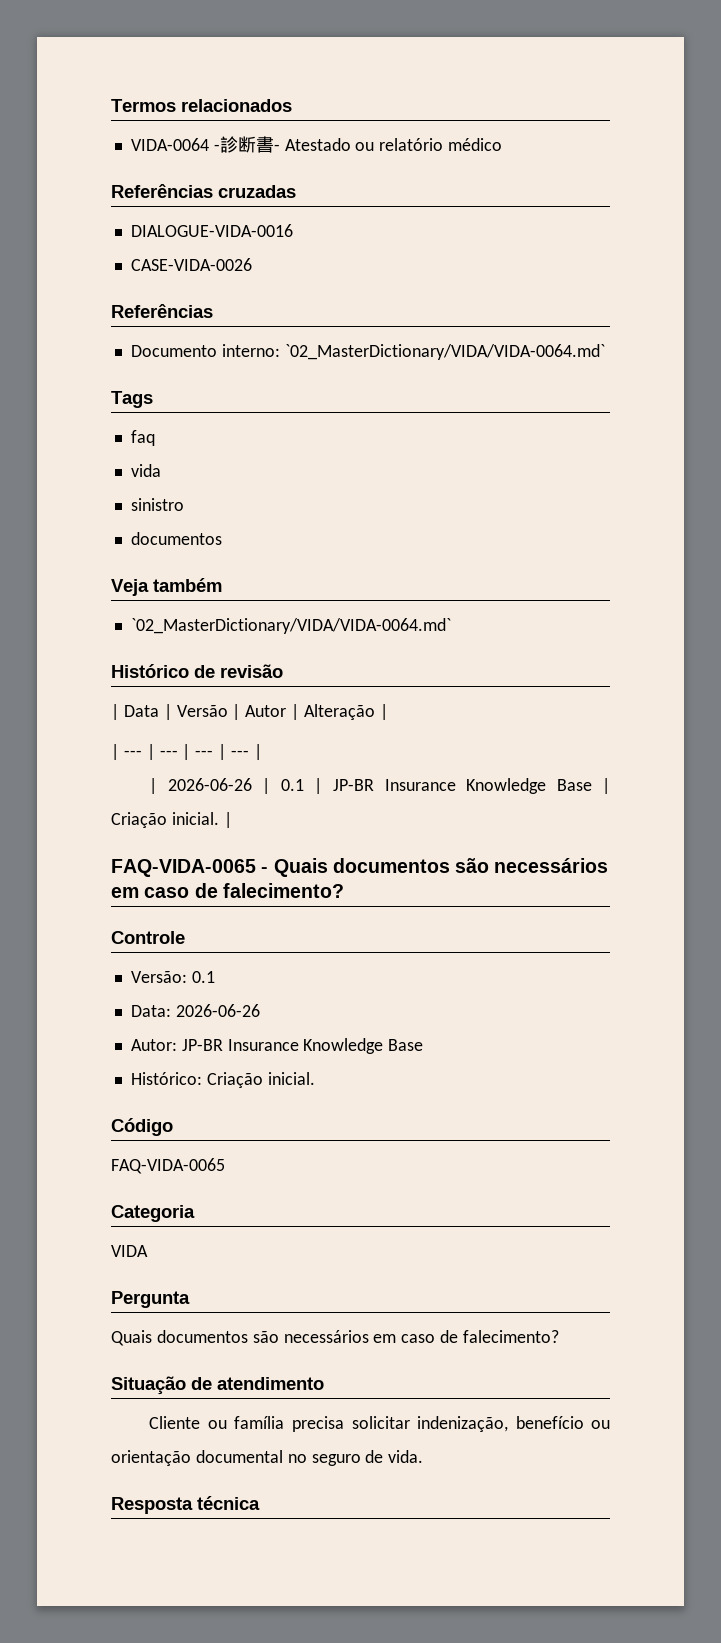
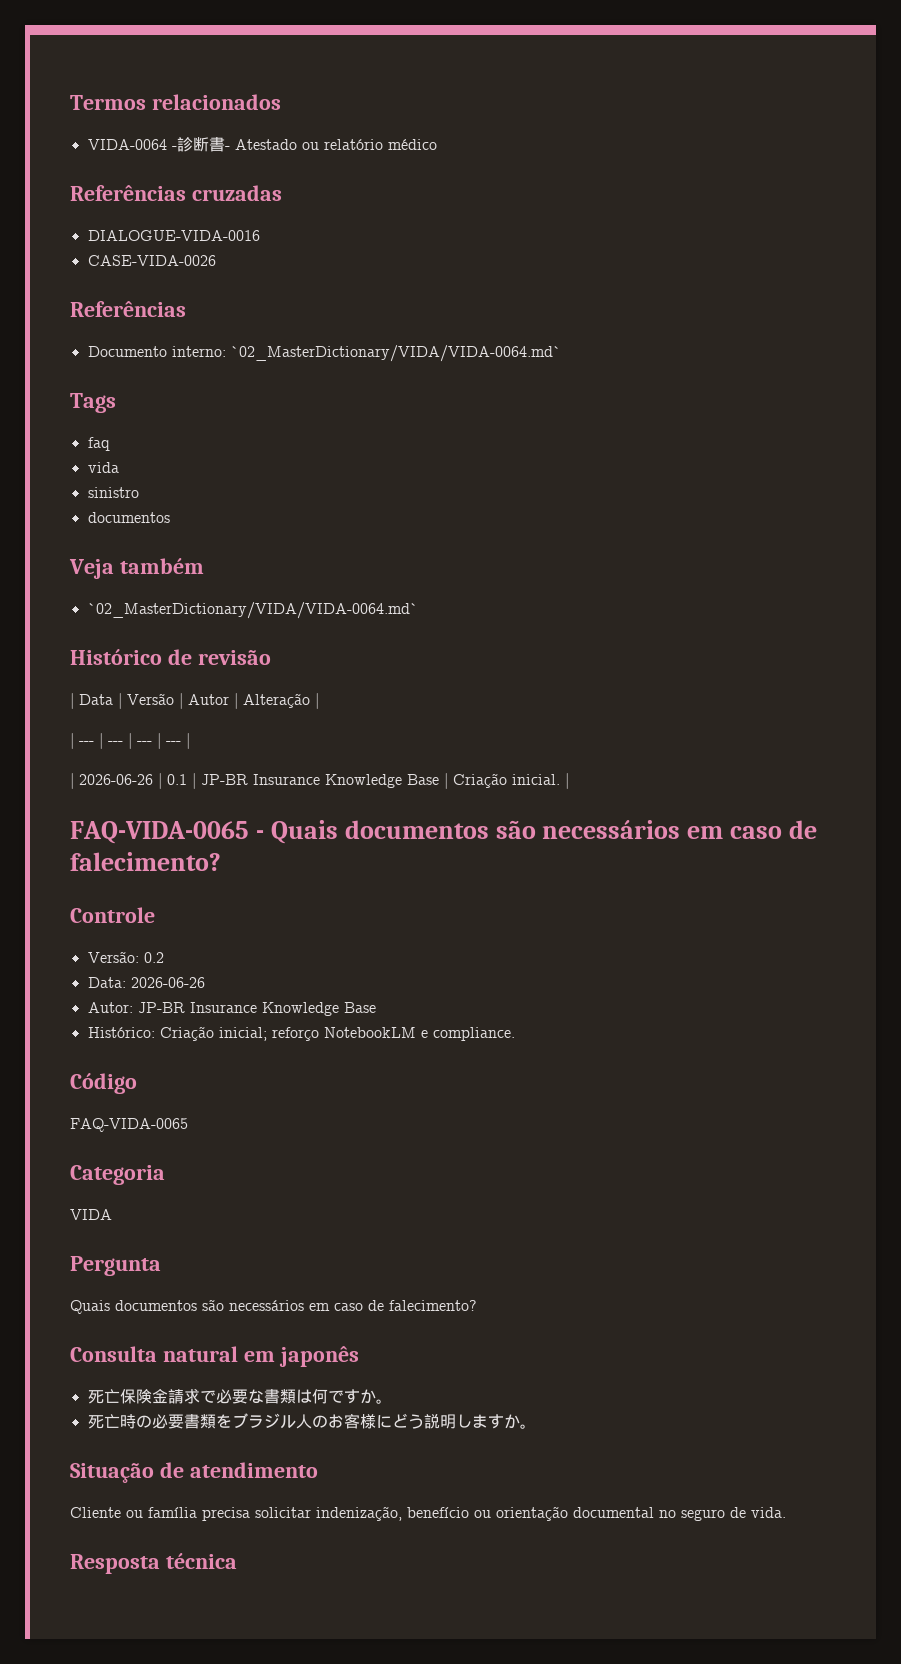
[191,971,215,983] 0.1 -> [143,952,164,963] 0.2
[267,1072,315,1085] inicial. -> [218,1027,515,1041] inicial; reforço NotebookLM e compliance.
(560, 1336) none -> [70,1346,359,1367] [87,1388,392,1404] [87,1413,536,1429] // Consulta natural em japonês // 死亡保険金請求で必要な書類は何ですか。 // 死亡時の必要書類をブラジル人のお客様にどう説明しますか。

